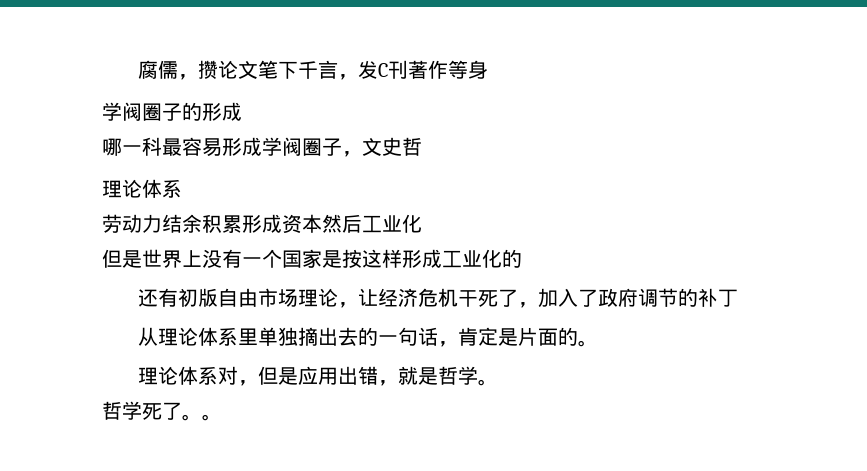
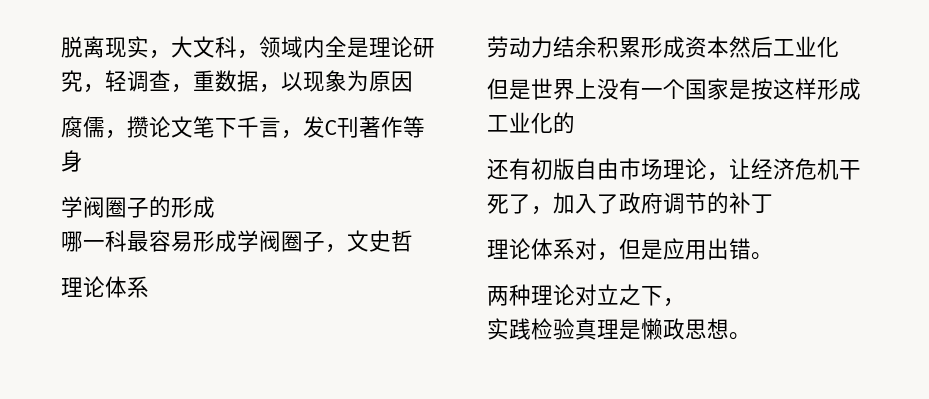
(137, 69) none -> [61,36,435,59] [61,70,413,93] 脱离现实，大文科，领域内全是理论研究，轻调查，重数据，以现象为原因 //
[137,327,598,347] // 从理论体系里单独摘出去的一句话，肯定是片面的。 -> (773, 203) none
[377,366,498,386] [102,401,202,421] ，就是哲学。 // 哲学死了。 -> [751,252,773,260] [487,284,685,307] [487,318,729,340] 。 // 两种理论对立之下， // 实践检验真理是懒政思想

